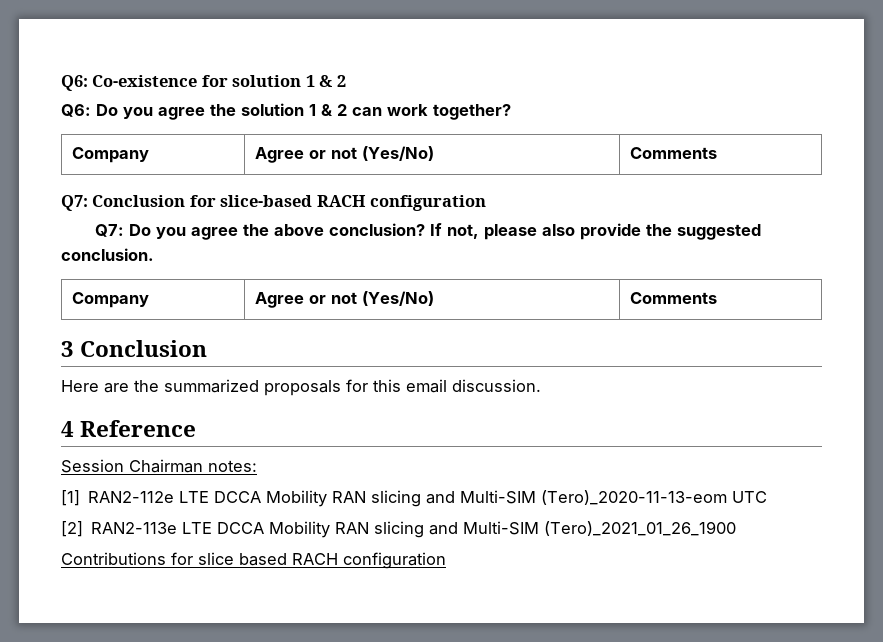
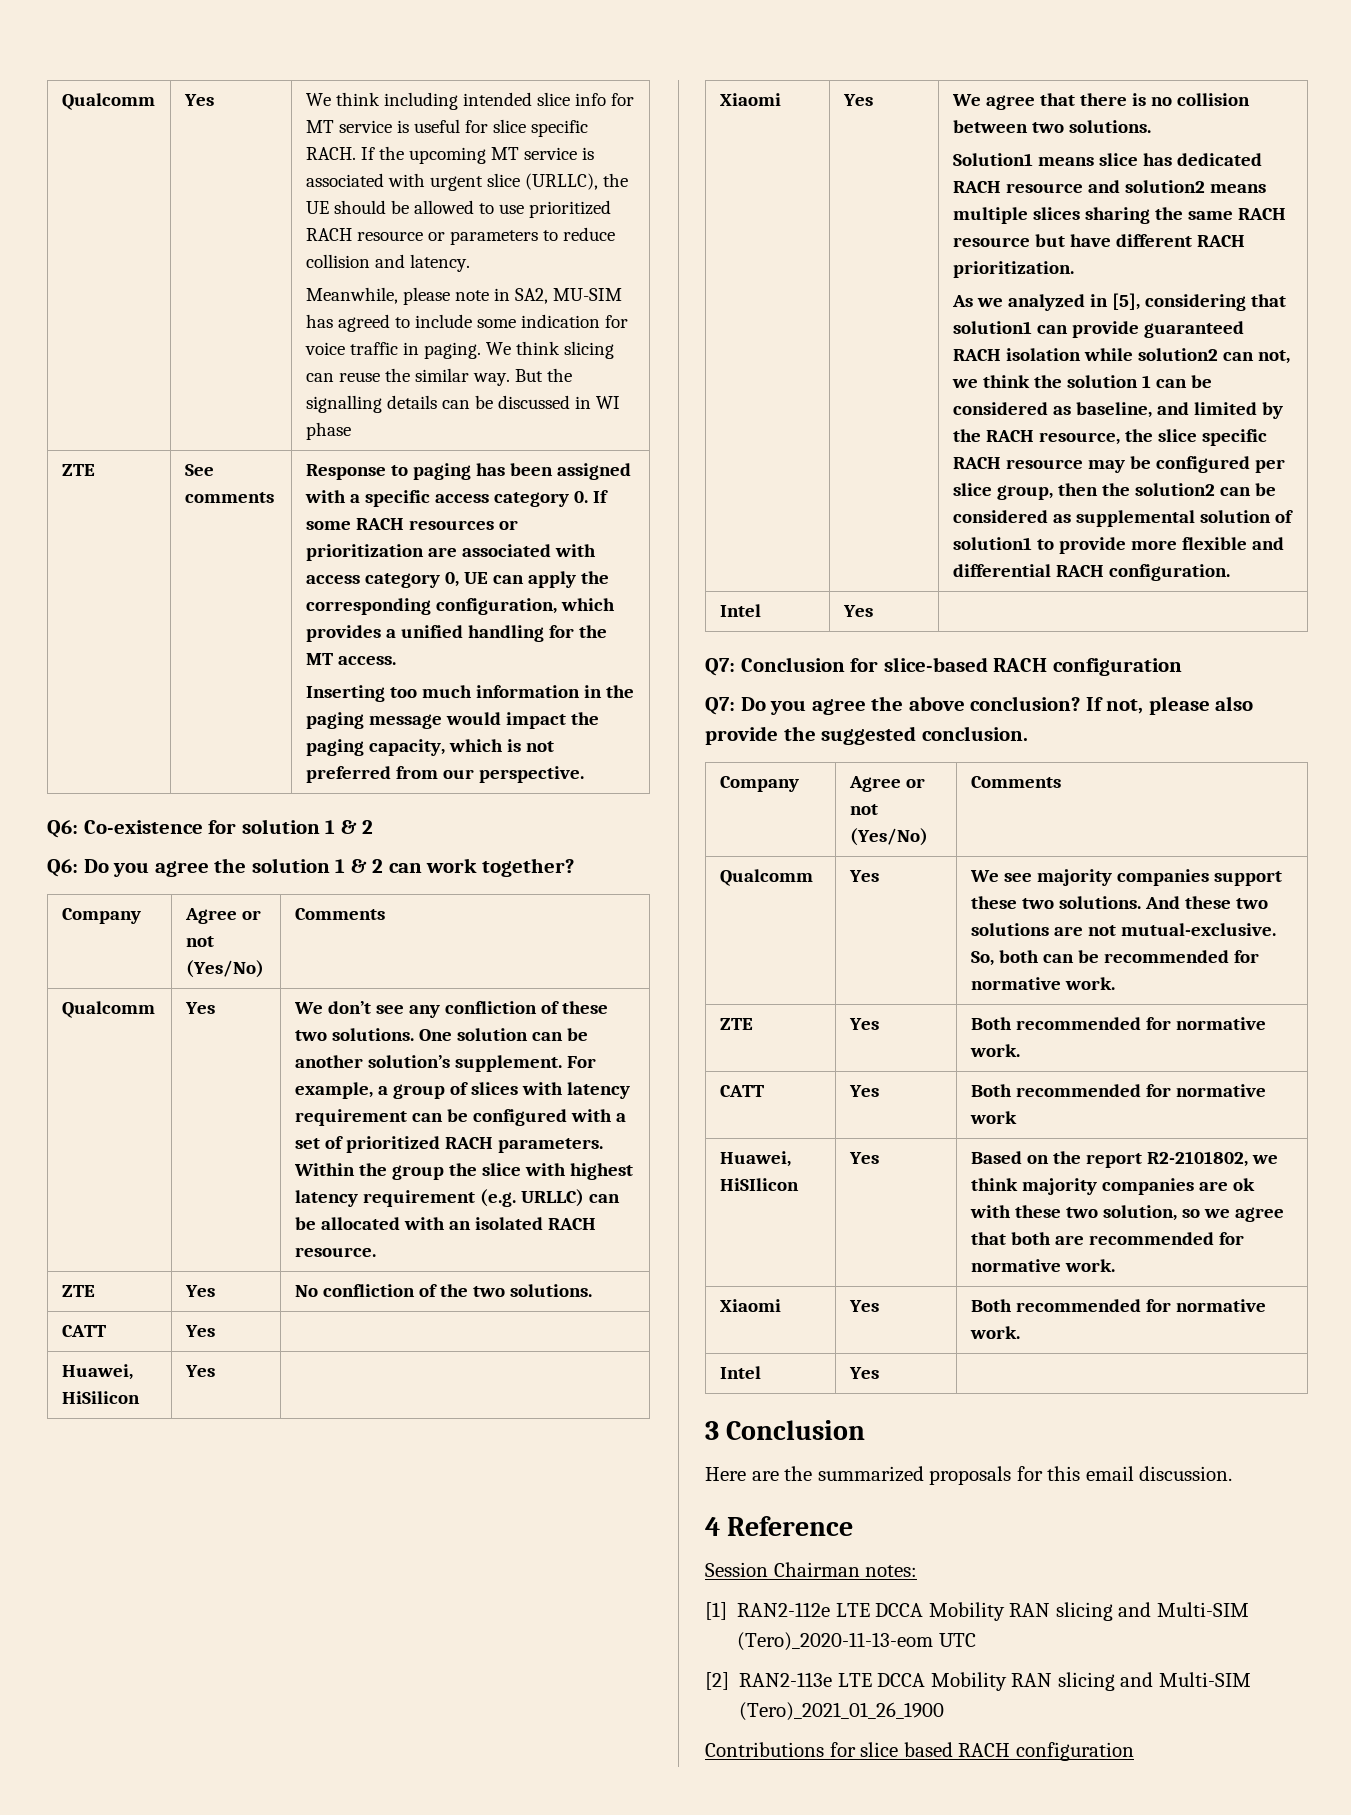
(61, 83) none -> [61,93,155,110] [183,94,214,106] [305,92,634,110] [305,119,588,137] [305,146,594,164] [305,173,628,191] [305,200,611,218] [305,227,615,245] [305,254,470,272] [305,287,622,305] [305,314,628,332] [304,341,614,359] [305,368,572,386] [305,395,620,413] [305,422,351,440] [61,464,95,476] [184,464,214,476] [184,492,274,503] [305,463,631,480] [304,490,608,507] [305,518,518,530] [305,544,596,561] [305,571,609,588] [305,598,615,615] [305,625,607,642] [305,653,396,665] [305,685,634,702] [305,712,599,729] [305,739,554,756] [305,766,584,783] Qualcomm | Yes | We think including intended slice info for MT service is useful for slice specific RACH. If the upcoming MT service is associated with urgent slice (URLLC), the UE should be allowed to use prioritized RACH resource or parameters to reduce collision and latency. // Meanwhile, please note in SA2, MU-SIM has agreed to include some indication for voice traffic in paging. We think slicing can reuse the similar way. But the signalling details can be discussed in WI phase // ZTE | See comments | Response to paging has been assigned with a specific access category 0. If some RACH resources or prioritization are associated with access category 0, UE can apply the corresponding configuration, which provides a unified handling for the MT access. // Inserting too much information in the paging message would impact the paging capacity, which is not preferred from our perspective. //
(717, 153) none -> [61,1001,155,1018] [184,1002,215,1014] [293,1001,608,1018] [294,1028,588,1041] [294,1055,596,1072] [294,1082,630,1099] [294,1109,626,1126] [294,1136,603,1153] [293,1163,633,1180] [294,1189,620,1207] [294,1217,596,1230] [294,1247,376,1257] [61,1285,95,1297] [184,1285,215,1297] [294,1284,592,1297] [61,1325,106,1337] [184,1325,215,1337] [61,1364,133,1380] [61,1391,140,1404] [184,1365,215,1377] [719,93,781,106] [842,94,873,106] [951,93,1250,110] [952,120,1151,133] [952,153,1262,166] [952,180,1266,193] [952,207,1286,224] [952,234,1245,247] [952,261,1074,278] [951,293,1286,311] [952,321,1244,338] [952,348,1290,364] [951,375,1212,388] [952,402,1283,419] [952,429,1267,446] [952,456,1285,473] [952,483,1276,500] [952,510,1293,527] [952,537,1284,554] [952,564,1230,581] [719,604,761,617] [842,605,873,617] // Qualcomm | Yes | We don’t see any confliction of these two solutions. One solution can be another solution’s supplement. For example, a group of slices with latency requirement can be configured with a set of prioritized RACH parameters. Within the group the slice with highest latency requirement (e.g. URLLC) can be allocated with an isolated RACH resource. // ZTE | Yes | No confliction of the two solutions. // CATT | Yes | // Huawei, HiSilicon | Yes | // Xiaomi | Yes | We agree that there is no collision between two solutions. // Solution1 means slice has dedicated RACH resource and solution2 means multiple slices sharing the same RACH resource but have different RACH prioritization. // As we analyzed in [5], considering that solution1 can provide guaranteed RACH isolation while solution2 can not, we think the solution 1 can be considered as baseline, and limited by the RACH resource, the slice specific RACH resource may be configured per slice group, then the solution2 can be considered as supplemental solution of solution1 to provide more flexible and differential RACH configuration. // Intel | Yes |
(717, 298) none -> [719,869,813,886] [848,870,879,882] [969,869,1282,886] [970,896,1268,909] [970,923,1276,936] [970,950,1259,966] [970,977,1115,990] [719,1018,753,1030] [848,1018,879,1030] [970,1017,1266,1030] [969,1044,1020,1057] [719,1085,764,1097] [848,1085,879,1097] [970,1084,1266,1097] [969,1111,1017,1124] [719,1151,791,1167] [719,1178,799,1191] [848,1152,879,1164] [970,1151,1278,1168] [970,1178,1255,1195] [969,1205,1284,1222] [970,1232,1244,1245] [970,1259,1115,1272] [719,1299,781,1312] [848,1300,879,1312] [970,1299,1266,1312] [969,1326,1020,1339] [719,1366,761,1379] [848,1367,879,1379] // Qualcomm | Yes | We see majority companies support these two solutions. And these two solutions are not mutual-exclusive. So, both can be recommended for normative work. // ZTE | Yes | Both recommended for normative work. // CATT | Yes | Both recommended for normative work // Huawei, HiSIlicon | Yes | Based on the report R2-2101802, we think majority companies are ok with these two solution, so we agree that both are recommended for normative work. // Xiaomi | Yes | Both recommended for normative work. // Intel | Yes |

